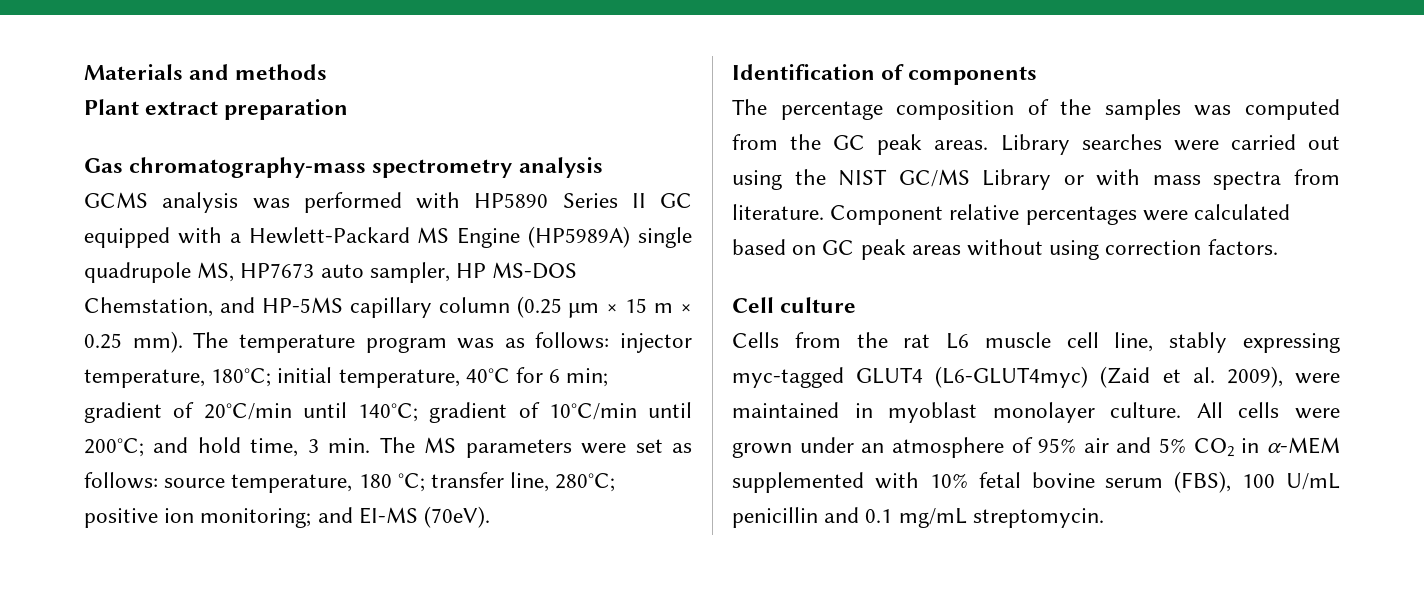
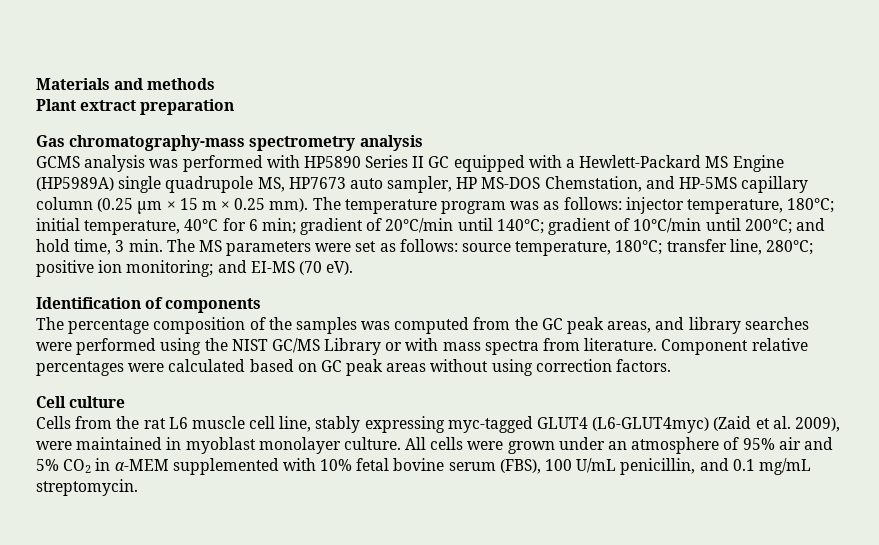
[358,473,425,492] 180 °C; -> [615,240,663,255] 180°C;
[424,506,491,528] (70eV). -> [298,261,354,275] (70 eV).
[934,134,1340,155] areas. Library searches were carried out -> [607,317,809,334] [36,338,157,355] areas, and library searches were performed
[732,507,818,528] penicillin -> [620,458,696,475] penicillin,

